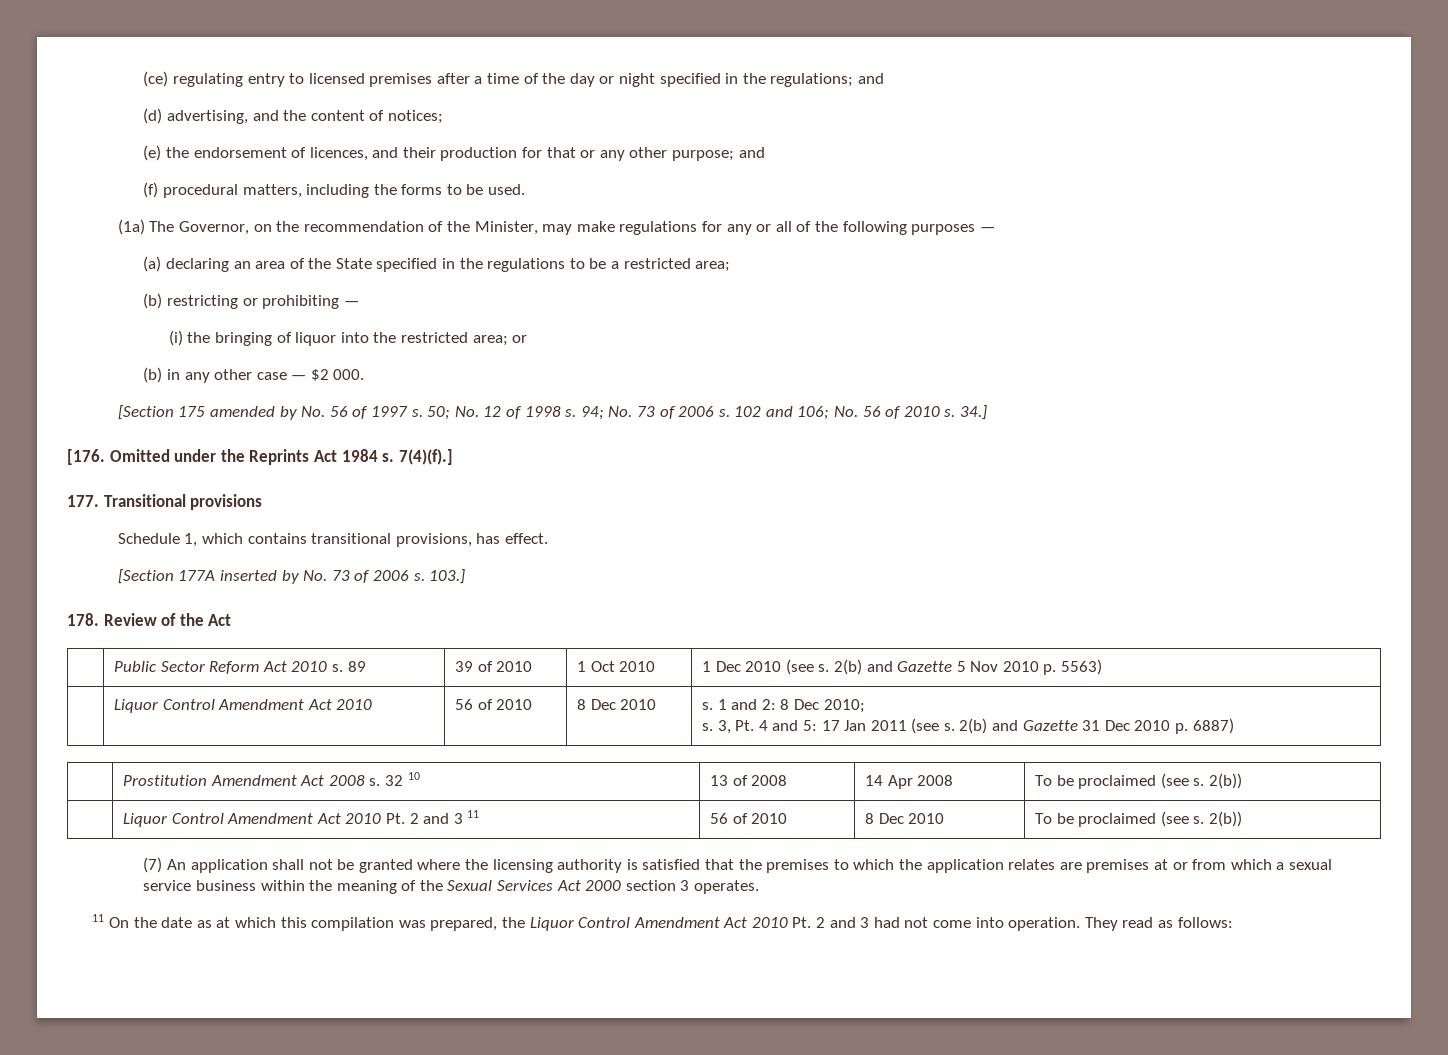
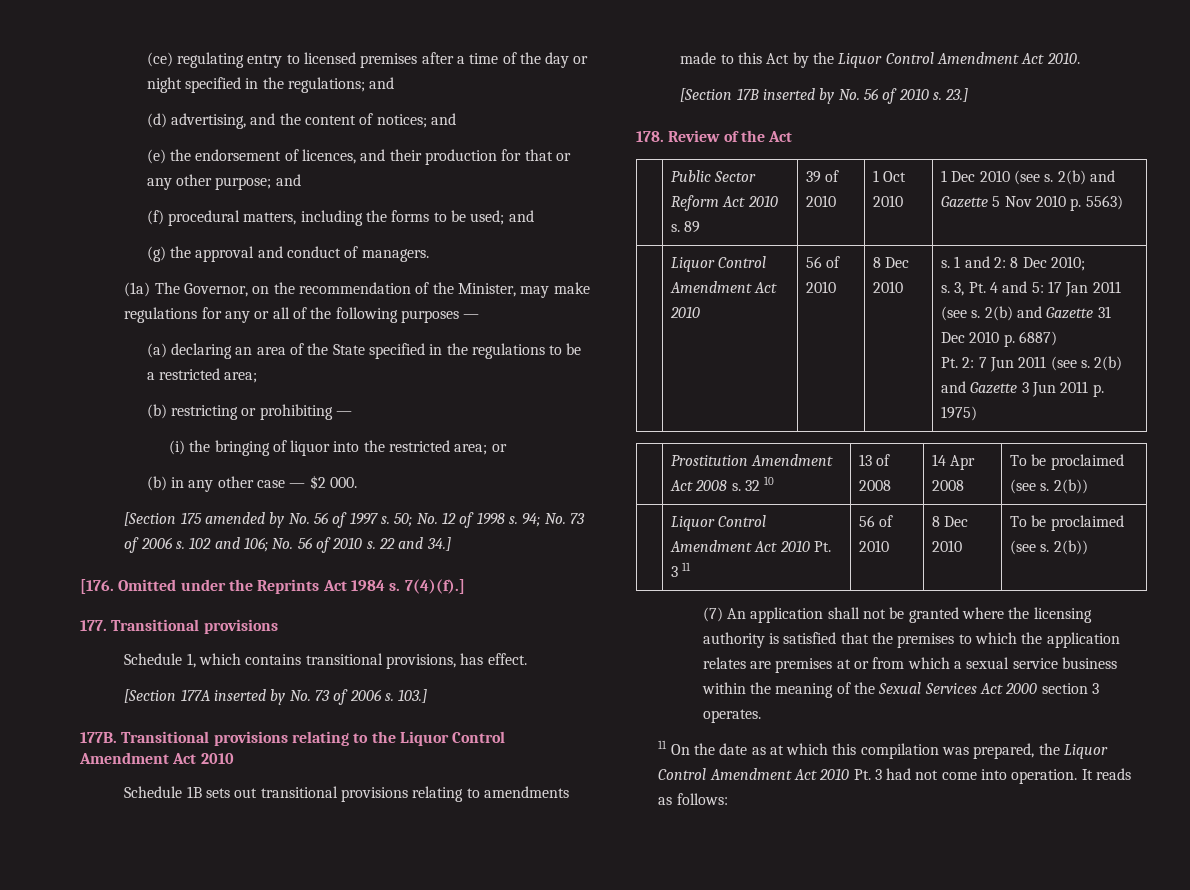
(443, 117) none -> [430,113,456,125] and
[488,184,526,195] used. -> [470,210,534,225] [146,246,429,262] used; and // (g) the approval and conduct of managers.
(956, 413) none -> [378,537,424,549] 22 and
(466, 576) none -> [80,731,506,746] [79,752,234,764] [124,786,569,802] [680,52,1080,68] [680,88,969,104] // 177B. Transitional provisions relating to the Liquor Control Amendment Act 2010 // Schedule 1B sets out transitional provisions relating to amendments made to this Act by the Liquor Control Amendment Act 2010. // [Section 17B inserted by No. 56 of 2010 s. 23.]
(1234, 726) none -> [941,356,1123,372] [941,381,1104,397] [941,406,978,421] // Pt. 2: 7 Jun 2011 (see s. 2(b) and Gazette 3 Jun 2011 p. 1975)
[409,813,450,824] 2 and -> (832, 546) none
[816,917,856,928] 2 and -> (871, 774) none
[1084,917,1154,931] They read -> [1081,768,1132,780] It reads

